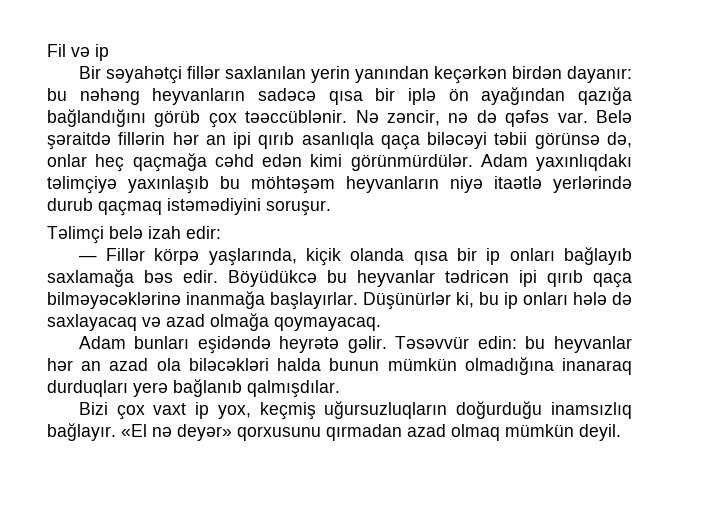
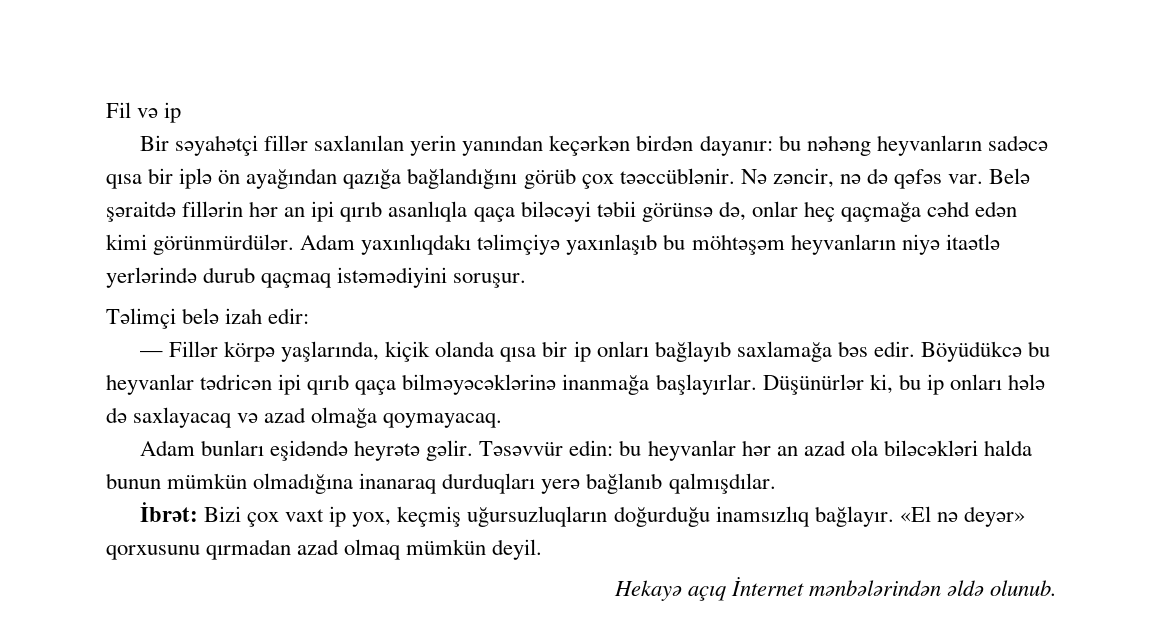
(340, 389) none -> [139,502,198,522] İbrət:
(621, 432) none -> [613,577,1058,601] // Hekayə açıq İnternet mənbələrindən əldə olunub.

